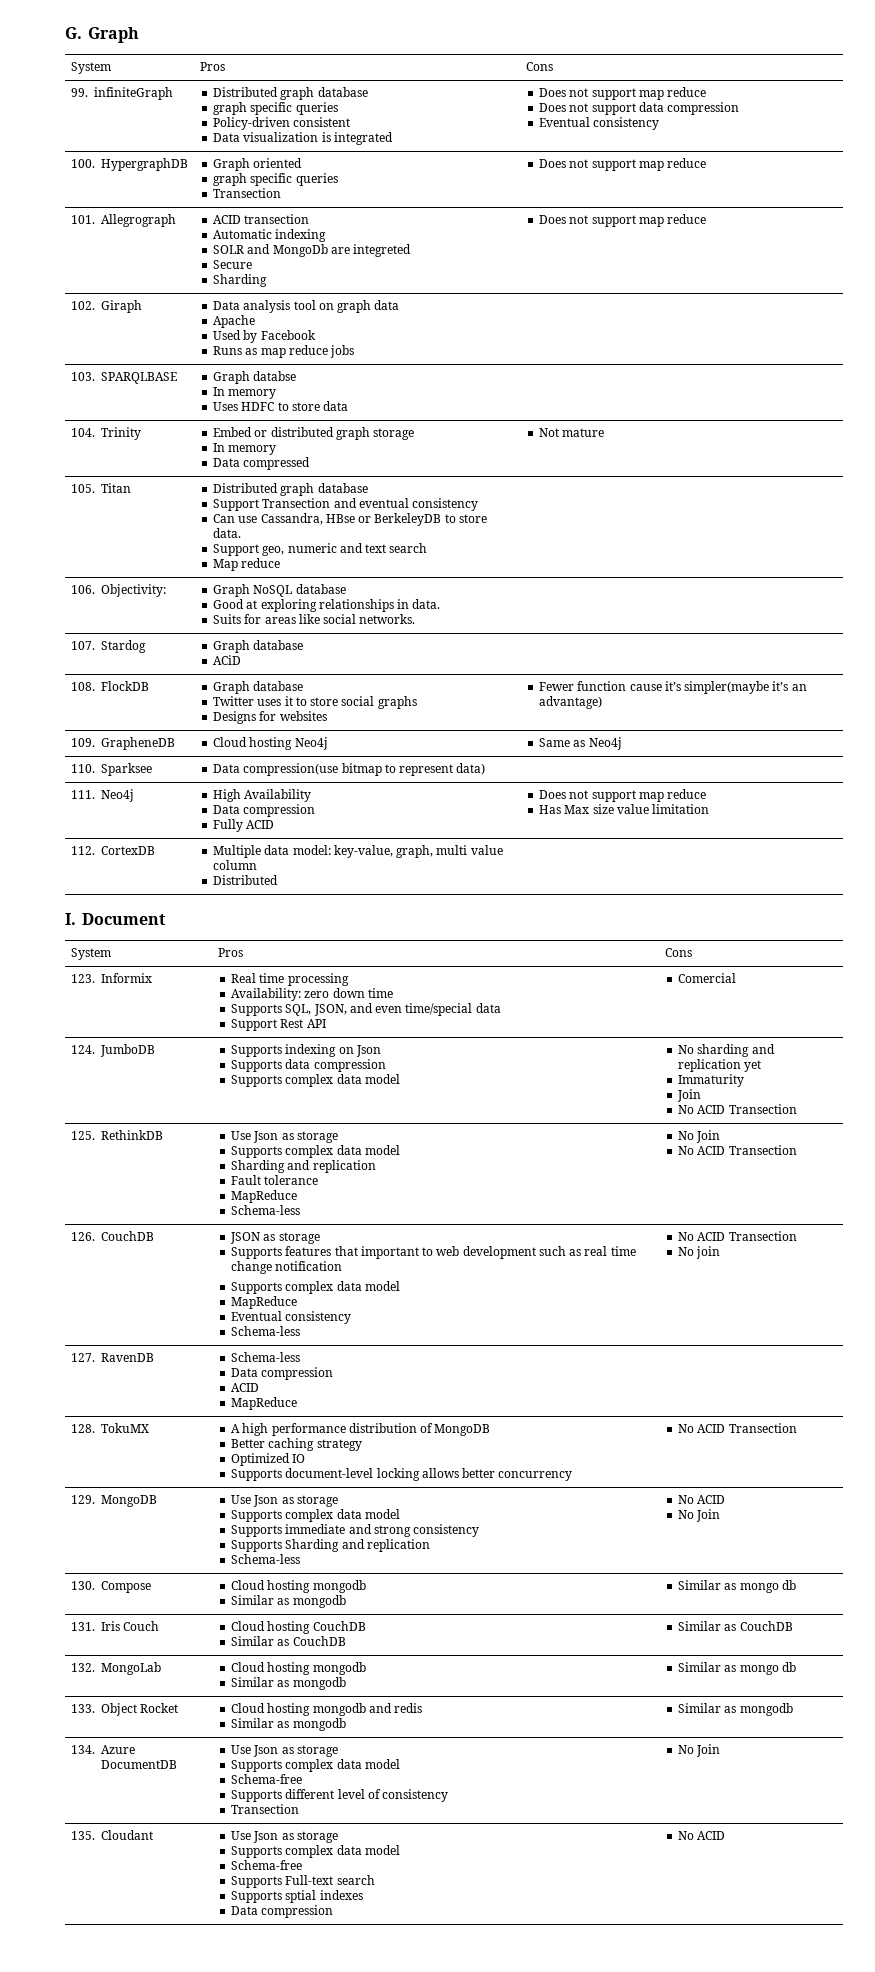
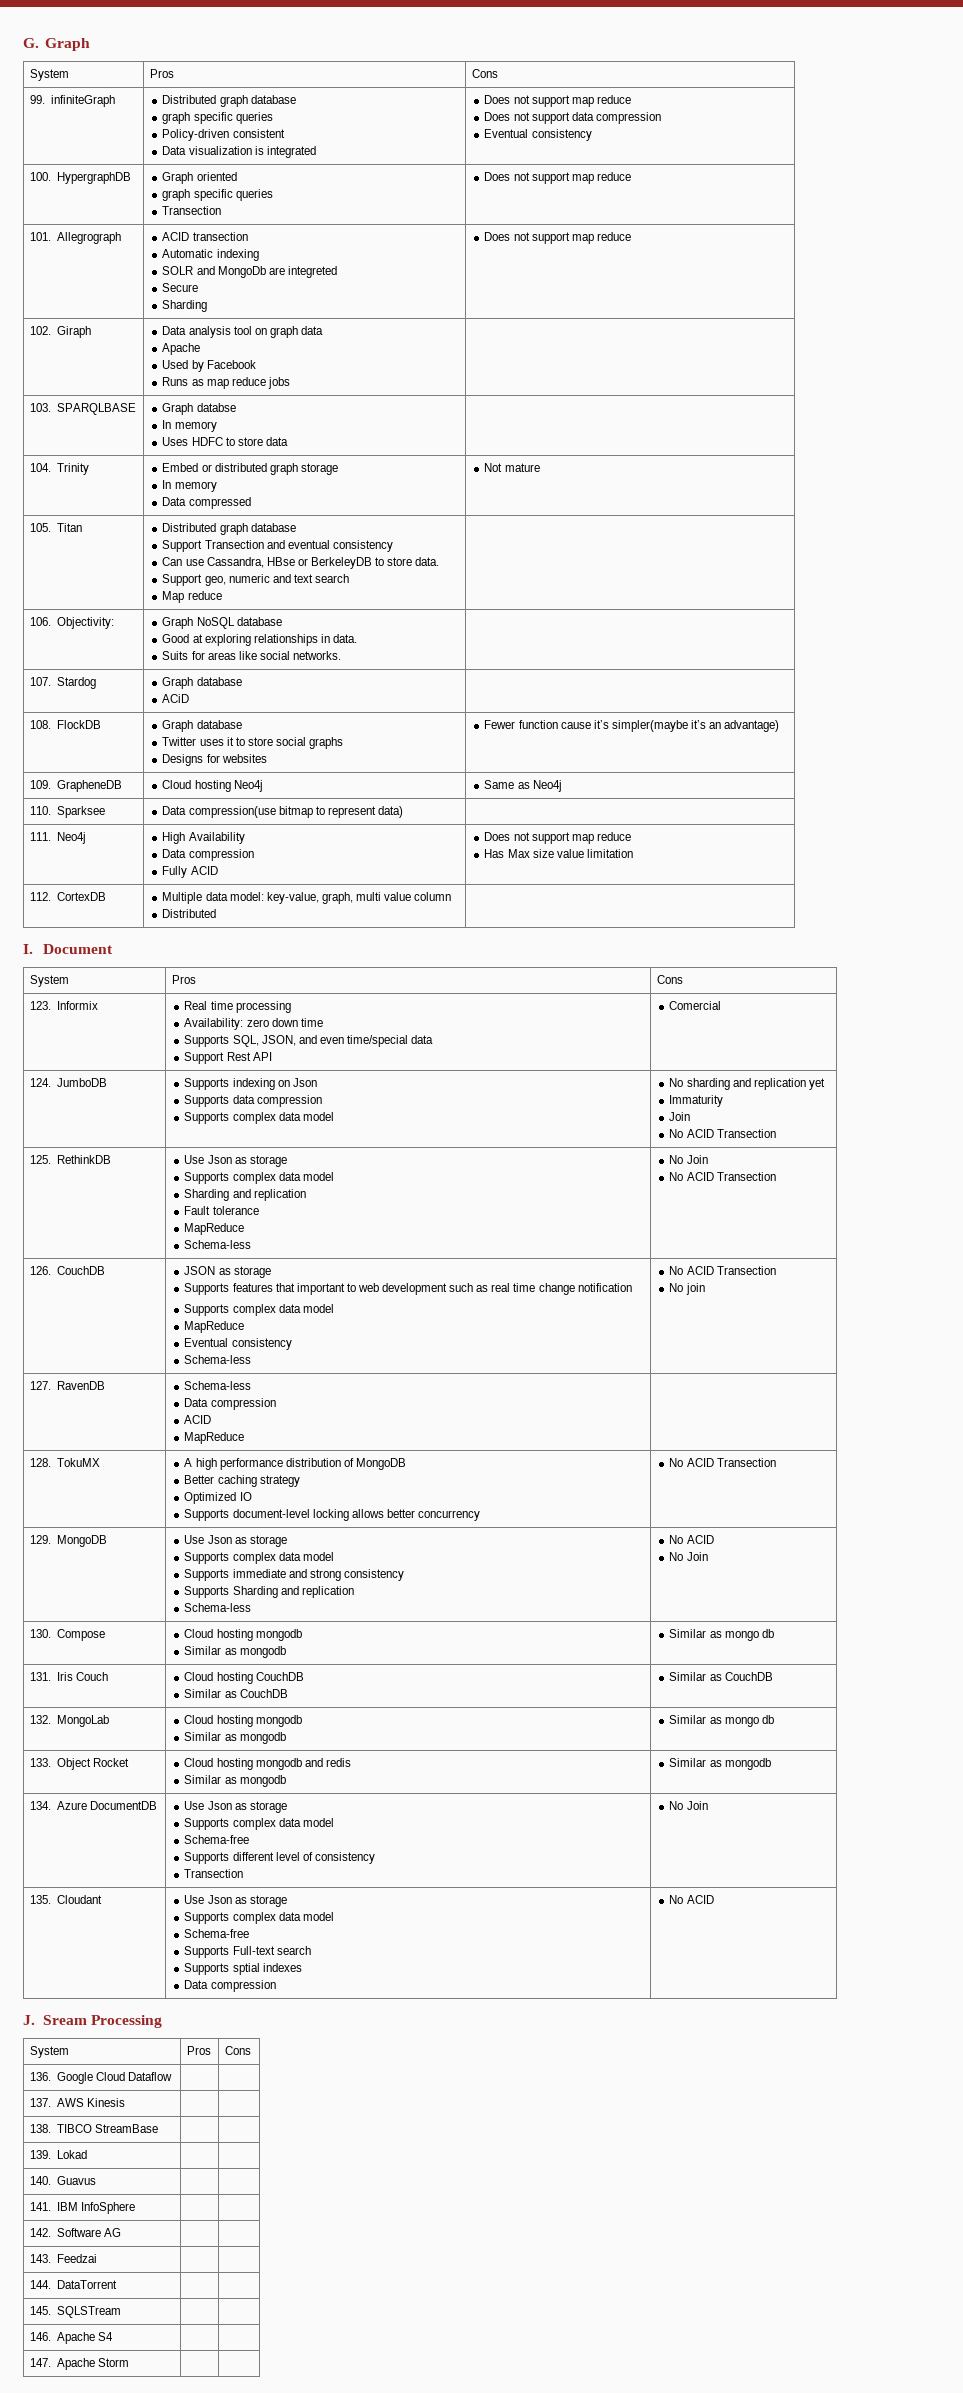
(726, 1835) none -> [23,2015,163,2028] [29,2046,69,2058] [186,2046,211,2055] [224,2046,251,2055] [29,2072,172,2084] [29,2098,125,2107] [29,2124,158,2133] [29,2150,87,2159] [29,2176,96,2185] [29,2202,135,2214] [29,2228,121,2237] [29,2254,97,2263] [29,2280,117,2289] [29,2306,121,2318] [29,2332,113,2344] [29,2358,129,2370] // J. Sream Processing // System | Pros | Cons // 136. Google Cloud Dataflow | | // 137. AWS Kinesis | | // 138. TIBCO StreamBase | | // 139. Lokad | | // 140. Guavus | | // 141. IBM InfoSphere | | // 142. Software AG | | // 143. Feedzai | | // 144. DataTorrent | | // 145. SQLSTream | | // 146. Apache S4 | | // 147. Apache Storm | |

